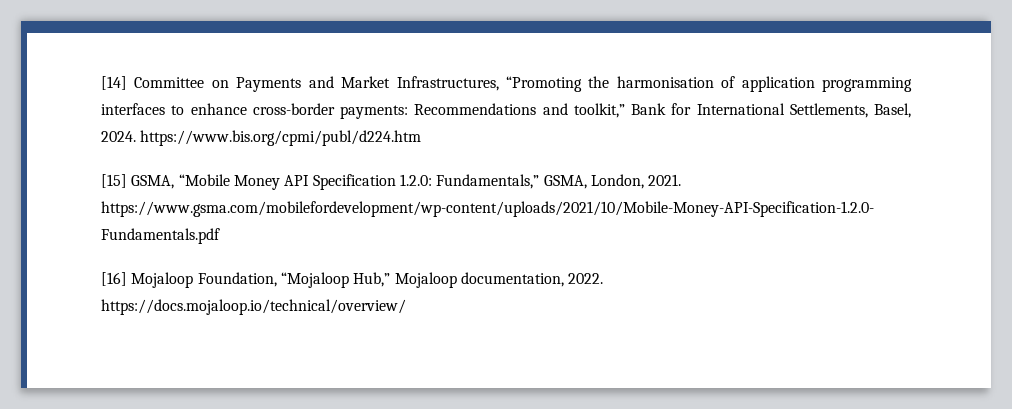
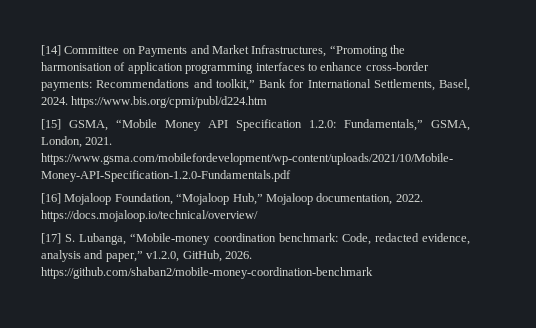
(406, 307) none -> [41,233,470,245] [41,250,252,262] [41,267,373,279] // [17] S. Lubanga, “Mobile-money coordination benchmark: Code, redacted evidence, analysis and paper,” v1.2.0, GitHub, 2026. https://github.com/shaban2/mobile-money-coordination-benchmark

